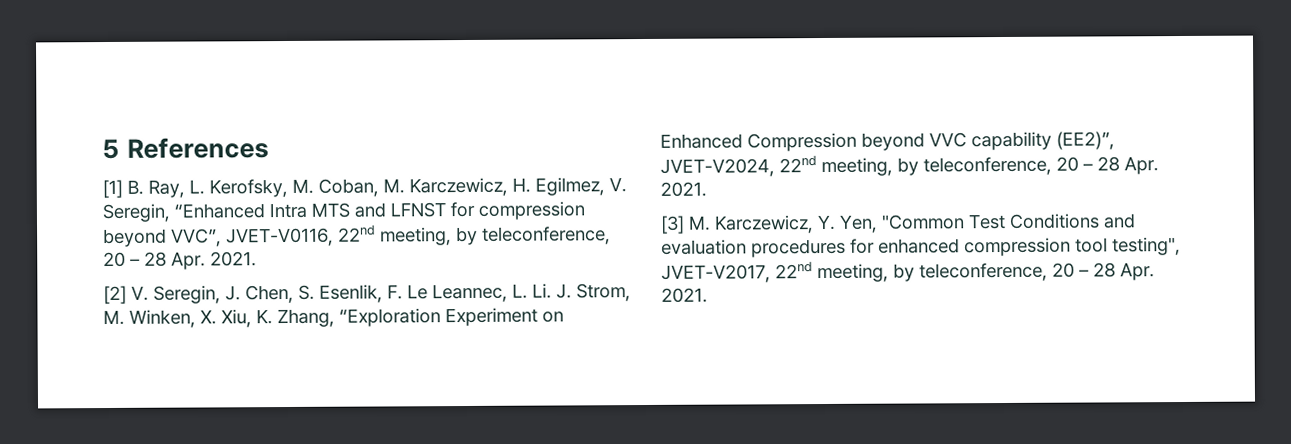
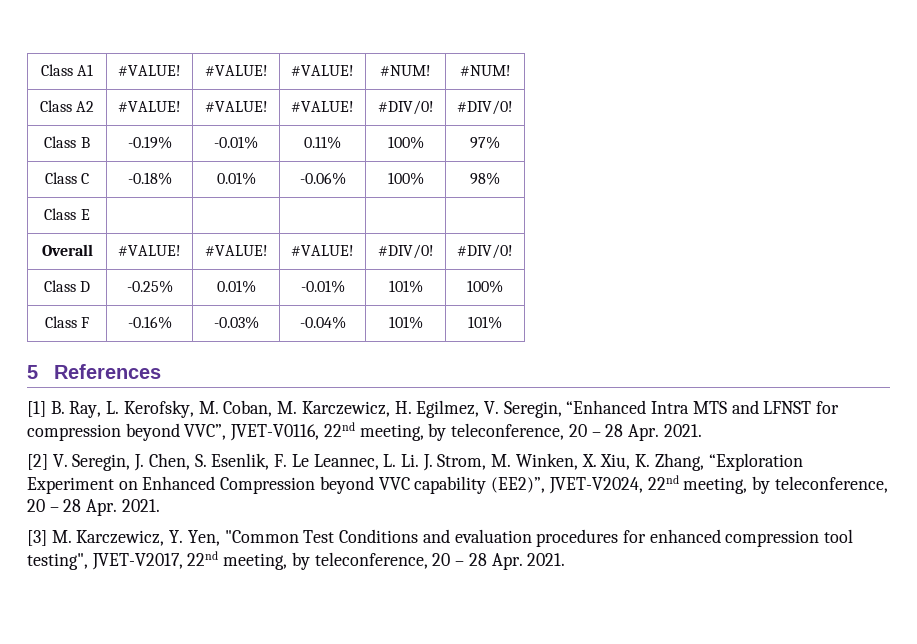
(102, 149) none -> [40,64,94,76] [118,65,181,76] [204,65,268,76] [291,65,354,76] [380,65,431,76] [459,65,511,76] [39,100,95,112] [118,101,181,112] [204,101,268,112] [291,101,354,112] [377,100,434,115] [457,100,513,115] [44,136,90,148] [127,136,172,149] [214,136,258,149] [304,136,341,149] [387,136,424,149] [470,136,500,149] [44,172,90,184] [127,172,172,185] [216,172,256,185] [299,172,346,185] [387,172,424,185] [470,172,500,185] [44,208,90,220] [41,244,93,256] [118,245,181,256] [204,245,268,256] [291,245,354,256] [377,244,434,259] [457,244,513,259] [43,280,91,292] [126,280,173,293] [216,280,256,293] [300,280,345,293] [388,280,423,293] [467,280,503,293] [44,316,90,328] [127,316,172,329] [213,316,259,329] [299,316,346,329] [388,316,423,329] [468,316,502,329] Class A1 | #VALUE! | #VALUE! | #VALUE! | #NUM! | #NUM! // Class A2 | #VALUE! | #VALUE! | #VALUE! | #DIV/0! | #DIV/0! // Class B | -0.19% | -0.01% | 0.11% | 100% | 97% // Class C | -0.18% | 0.01% | -0.06% | 100% | 98% // Class E | | | | | // Overall | #VALUE! | #VALUE! | #VALUE! | #DIV/0! | #DIV/0! // Class D | -0.25% | 0.01% | -0.01% | 101% | 100% // Class F | -0.16% | -0.03% | -0.04% | 101% | 101% //

